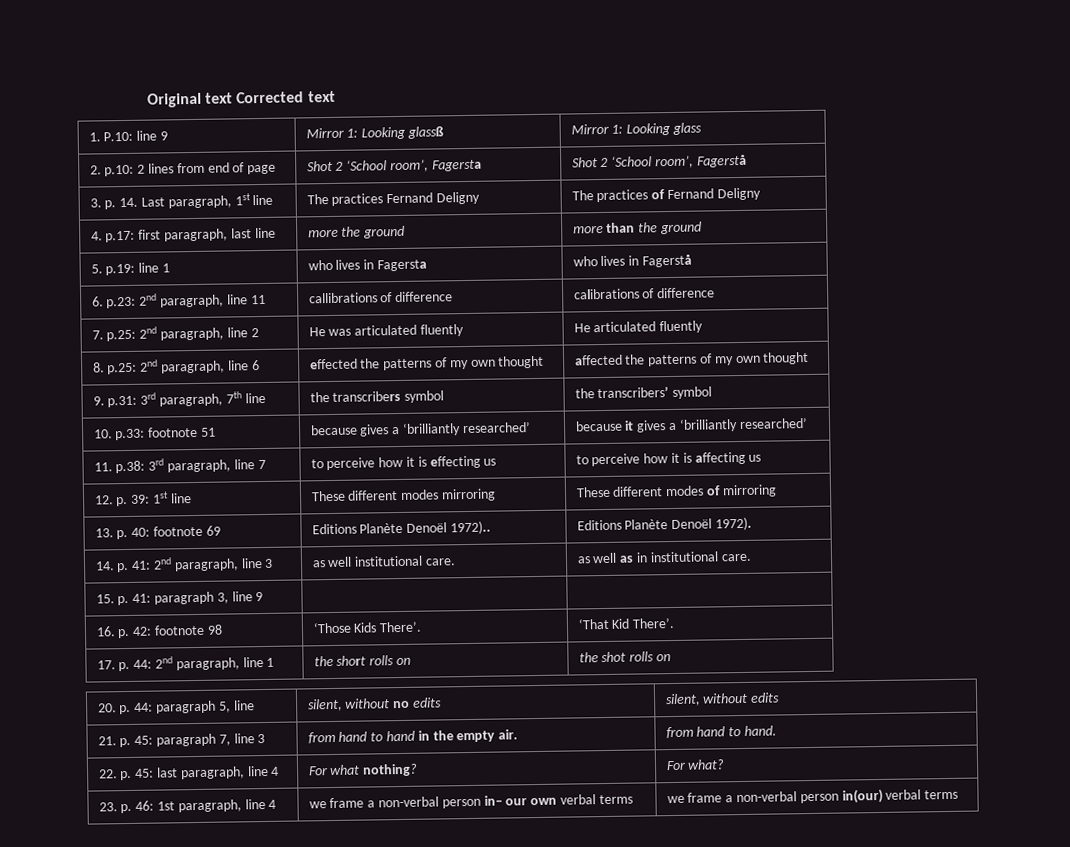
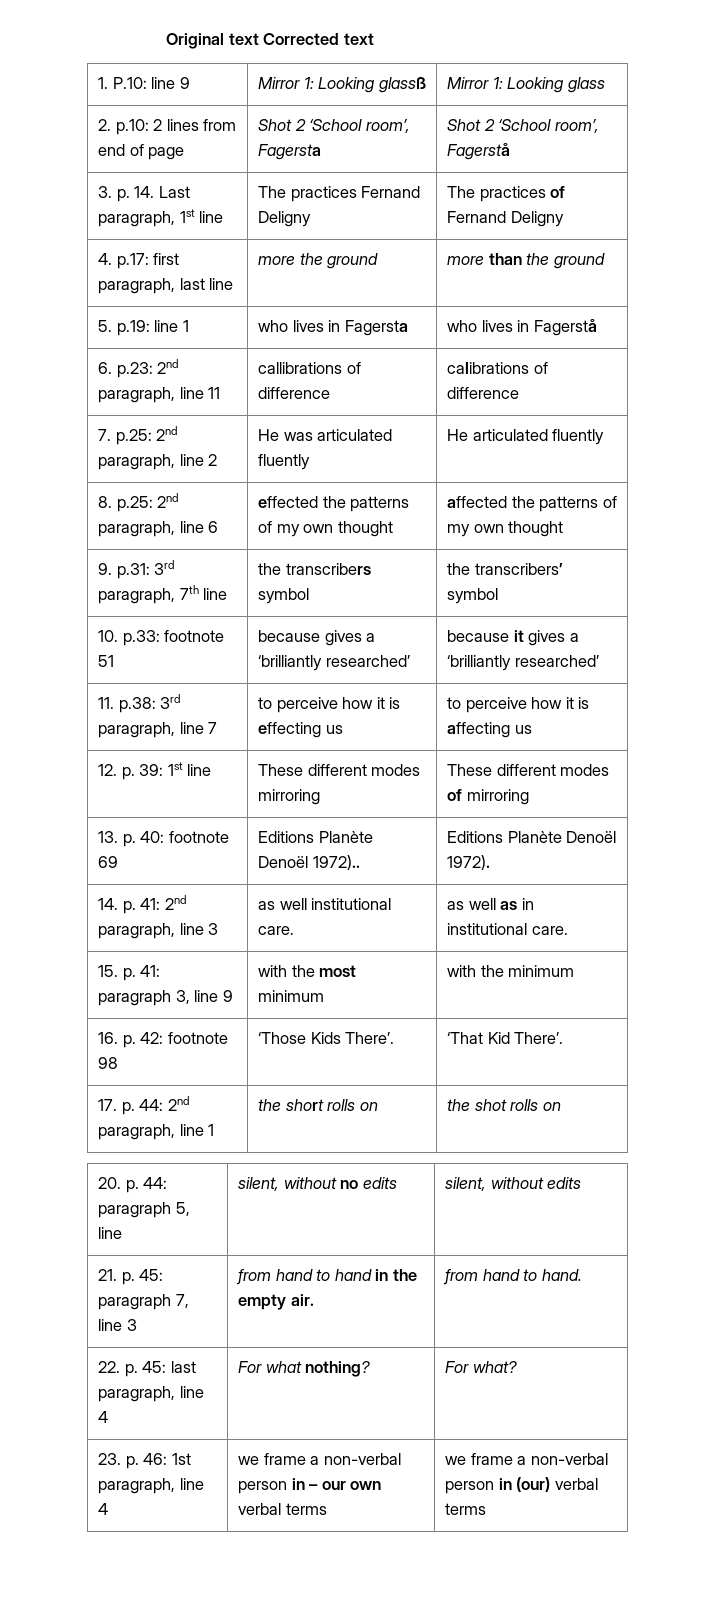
(264, 596) | -> [258,965,357,977] [258,990,325,1002] [447,965,575,977] with the most minimum | with the minimum
[483,795,503,806] in– -> [291,1478,319,1490] in –
[841,788,883,804] in(our) -> [498,1477,551,1492] in (our)

